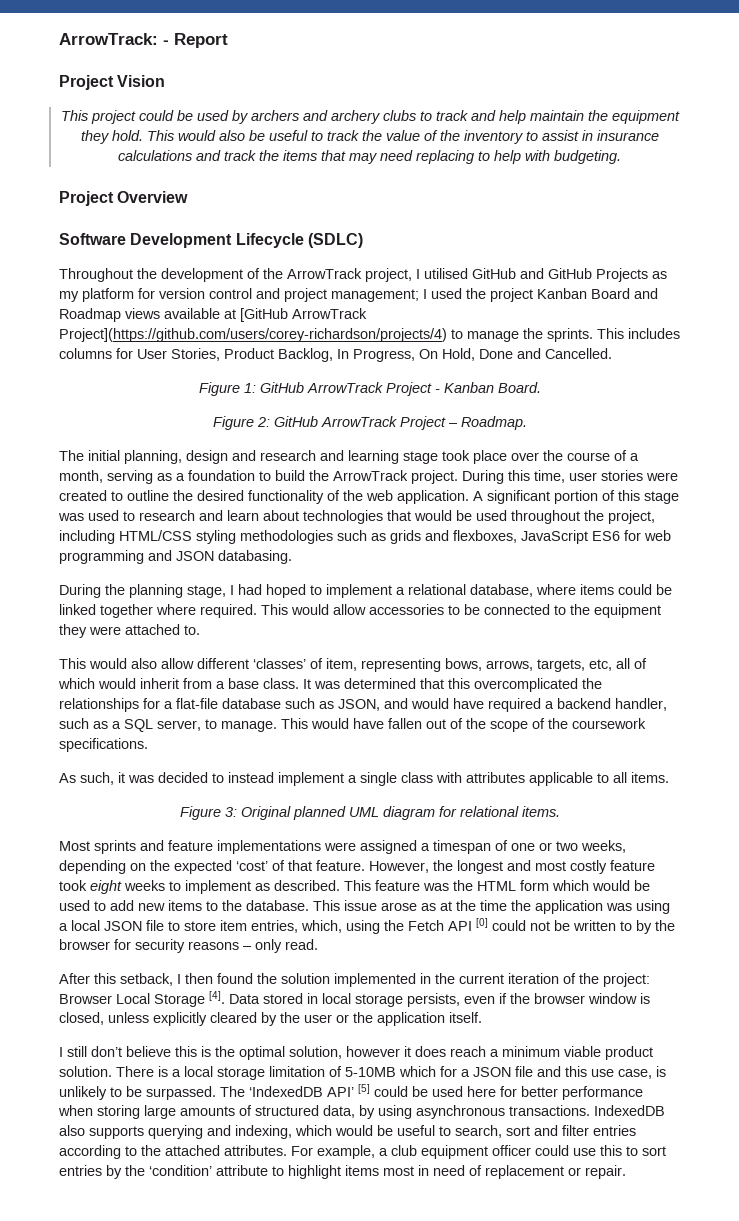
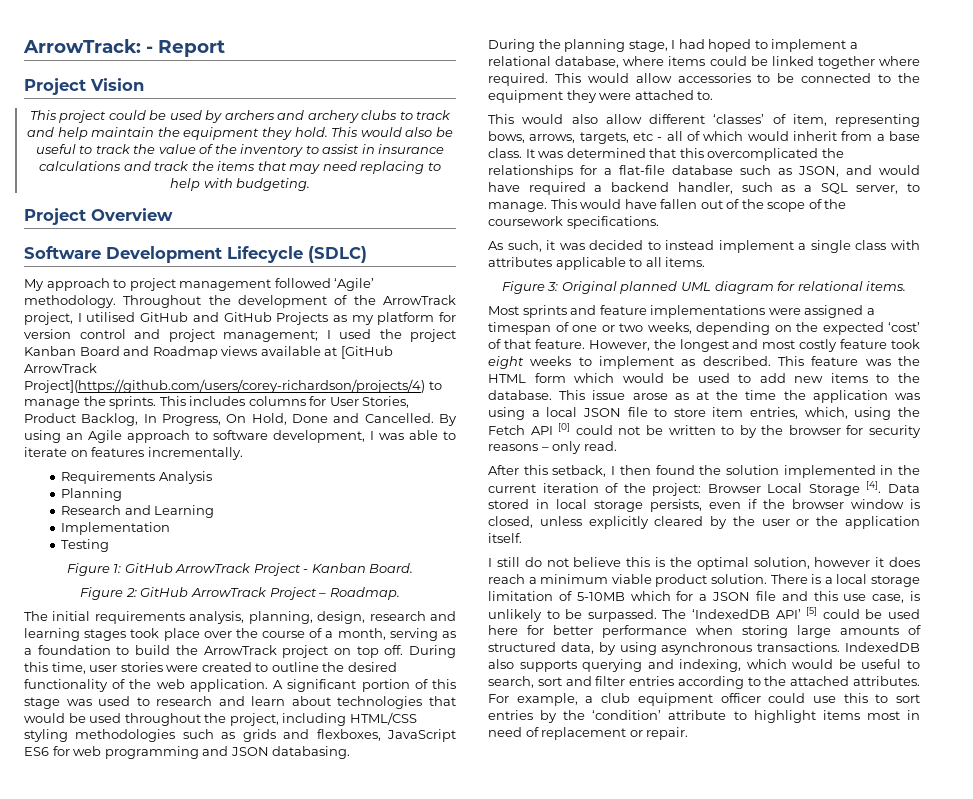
(363, 240) none -> [24,278,375,291] [24,295,116,308] My approach to project management followed ‘Agile’ methodology.
(612, 353) none -> [438,414,457,426] [24,430,456,443] [24,447,243,460] [61,471,212,484] [61,488,123,501] [61,505,215,518] [61,522,171,535] [61,539,110,552] By using an Agile approach to software development, I was able to iterate on features incrementally. // Requirements Analysis // Planning // Research and Learning // Implementation // Testing
[124,450,256,464] planning, design and -> [94,611,366,624] requirements analysis, planning, design,
[403,451,438,464] stage -> [84,629,127,641] stages
[411,470,458,484] project. -> [282,645,404,658] project on top off.
[589,659,612,671] etc, -> [633,132,663,141] etc -
[91,1046,122,1057] don’t -> [524,557,569,567] do not

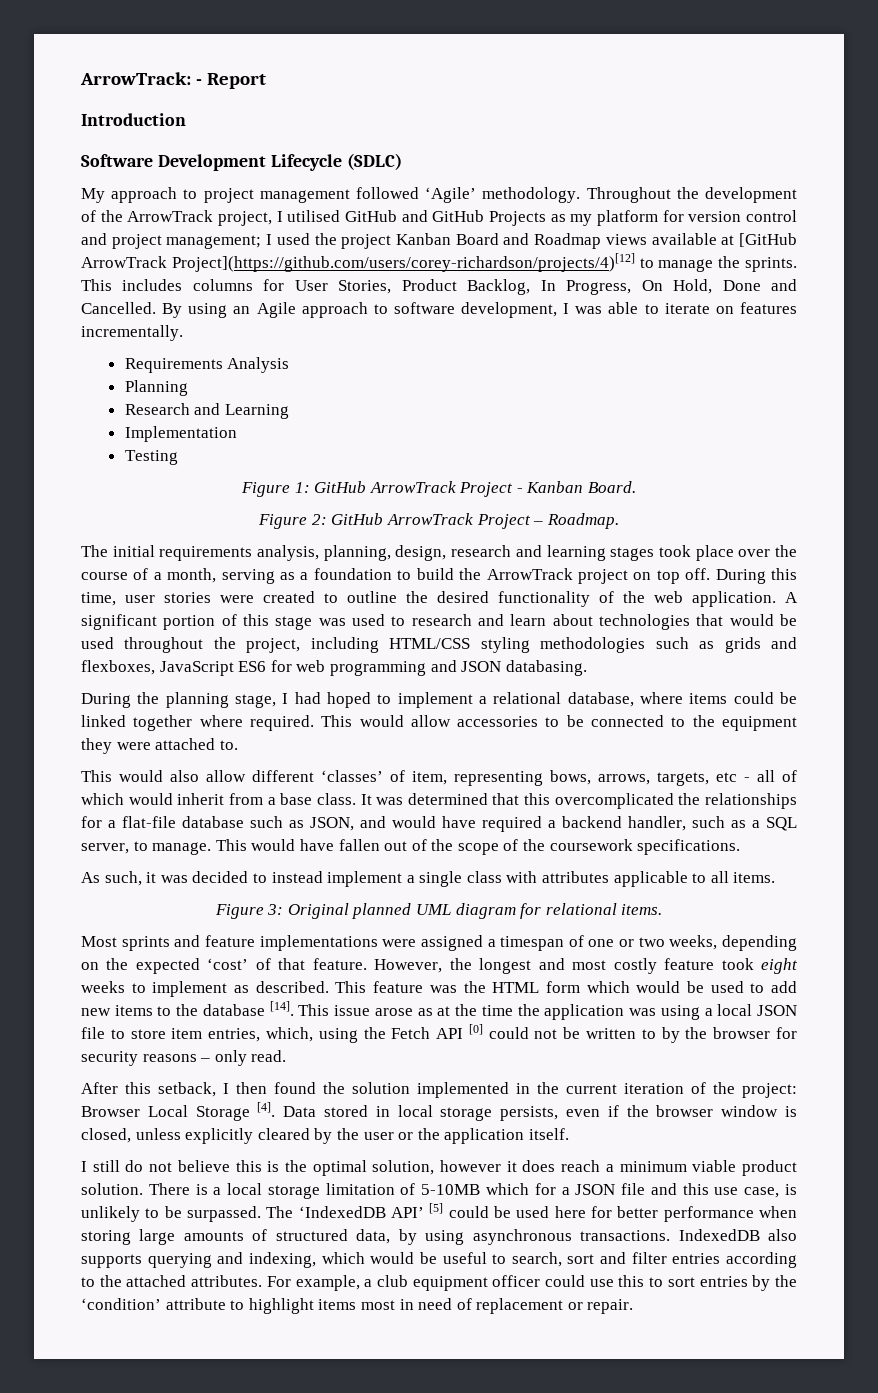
[24,78,144,95] [29,110,452,123] [27,127,453,140] [35,144,445,157] [39,161,441,174] [169,178,311,191] [24,208,173,225] Project Vision // This project could be used by archers and archery clubs to track and help maintain the equipment they hold. This would also be useful to track the value of the inventory to assist in insurance calculations and track the items that may need replacing to help with budgeting. // Project Overview -> [81,113,186,126] Introduction
[24,379,425,393] Project](https://github.com/users/corey-richardson/projects/4) -> [171,253,635,272] Project](https://github.com/users/corey-richardson/projects/4)[12]
[488,390,552,400] database. -> [202,1001,294,1016] database [14].

